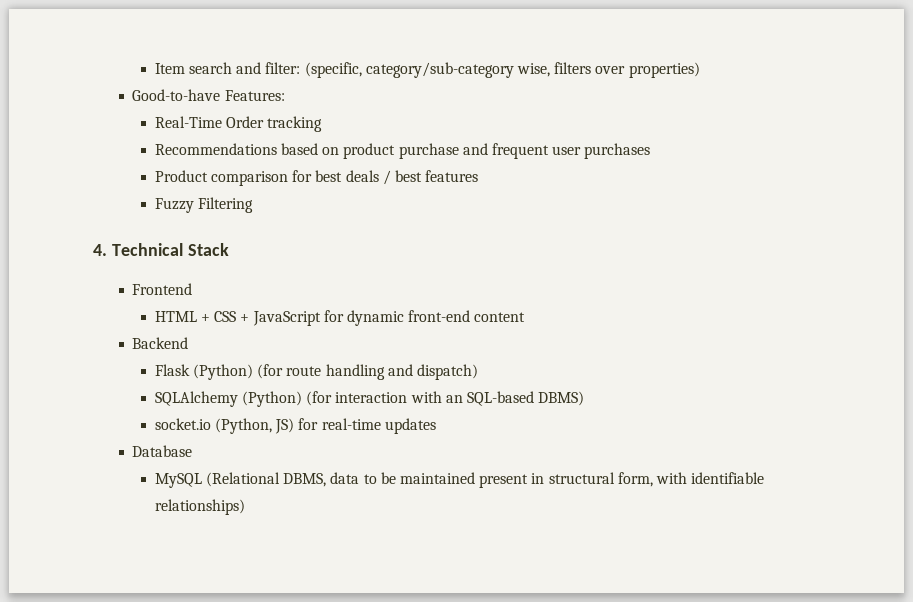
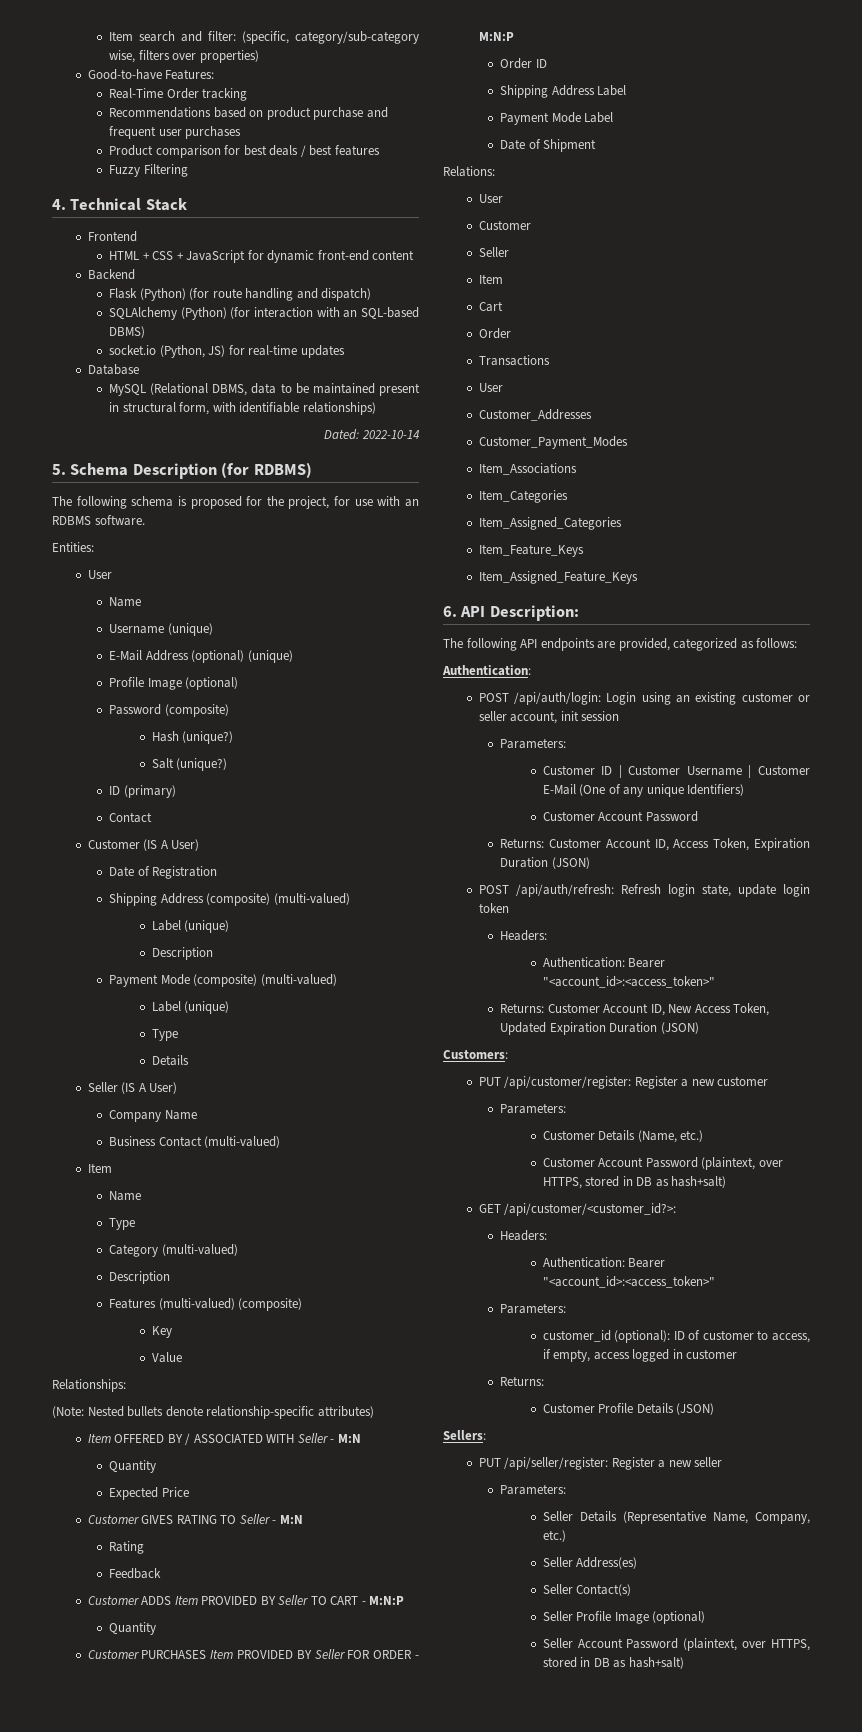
(245, 507) none -> [324,429,419,440] [52,462,312,479] [52,496,419,509] [52,515,145,526] [52,542,94,552] [87,570,112,579] [109,597,142,607] [109,623,213,636] [109,650,293,663] [109,677,239,690] [109,704,229,717] [151,731,234,744] [151,758,228,771] [109,785,176,798] [109,812,153,823] [87,839,200,851] [109,866,218,879] [109,893,350,906] [151,920,230,933] [151,947,213,960] [109,974,337,987] [151,1001,230,1014] [151,1029,178,1041] [151,1055,189,1066] [87,1082,178,1094] [109,1110,197,1122] [109,1136,281,1148] [87,1163,112,1173] [109,1191,142,1201] [109,1218,136,1230] [109,1244,238,1257] [109,1271,171,1284] [109,1298,303,1311] [151,1326,172,1338] [151,1352,182,1363] [52,1379,126,1392] [52,1406,374,1419] [87,1433,361,1445] [109,1460,157,1473] [109,1487,189,1500] [87,1514,303,1524] [109,1541,145,1554] [109,1568,162,1579] [87,1595,405,1605] [109,1622,157,1635] [87,1649,419,1659] [478,32,514,41] [500,58,547,69] [500,85,627,98] [500,112,614,125] [500,139,597,152] [443,166,495,177] [478,194,503,203] [478,220,531,230] [478,247,509,257] [478,274,503,284] [478,301,503,312] [478,328,511,339] [478,355,550,366] [478,383,503,392] [478,409,592,421] [478,436,628,449] [478,463,577,475] [478,490,568,503] [478,517,622,530] [478,544,584,557] [478,571,638,584] [443,605,579,621] [443,638,798,651] [442,665,531,676] [478,692,810,705] [478,711,620,724] [500,738,567,749] [542,765,810,779] [542,784,745,797] [542,811,698,822] [500,838,810,851] [500,857,590,869] [478,884,810,897] [478,903,509,913] [500,930,548,941] [542,957,666,968] [542,976,715,988] [500,1003,770,1016] [500,1022,699,1035] [443,1050,508,1059] [478,1076,769,1089] [500,1103,567,1114] [542,1130,704,1143] [542,1157,783,1170] [542,1176,727,1189] [478,1203,677,1216] [500,1230,548,1241] [542,1257,666,1268] [542,1276,715,1288] [500,1303,567,1314] [542,1330,810,1343] [542,1349,738,1362] [500,1376,545,1386] [542,1403,715,1415] [443,1430,486,1440] [478,1457,723,1470] [500,1484,567,1495] [542,1511,810,1524] [542,1530,566,1542] [542,1557,638,1569] [542,1584,632,1596] [542,1611,706,1624] [542,1638,810,1651] [542,1657,684,1669] // Dated: 2022-10-14 // 5. Schema Description (for RDBMS) // The following schema is proposed for the project, for use with an RDBMS software. // Entities: // User // Name // Username (unique) // E-Mail Address (optional) (unique) // Profile Image (optional) // Password (composite) // Hash (unique?) // Salt (unique?) // ID (primary) // Contact // Customer (IS A User) // Date of Registration // Shipping Address (composite) (multi-valued) // Label (unique) // Description // Payment Mode (composite) (multi-valued) // Label (unique) // Type // Details // Seller (IS A User) // Company Name // Business Contact (multi-valued) // Item // Name // Type // Category (multi-valued) // Description // Features (multi-valued) (composite) // Key // Value // Relationships: // (Note: Nested bullets denote relationship-specific attributes) // Item OFFERED BY / ASSOCIATED WITH Seller - M:N // Quantity // Expected Price // Customer GIVES RATING TO Seller - M:N // Rating // Feedback // Customer ADDS Item PROVIDED BY Seller TO CART - M:N:P // Quantity // Customer PURCHASES Item PROVIDED BY Seller FOR ORDER - M:N:P // Order ID // Shipping Address Label // Payment Mode Label // Date of Shipment // Relations: // User // Customer // Seller // Item // Cart // Order // Transactions // User // Customer_Addresses // Customer_Payment_Modes // Item_Associations // Item_Categories // Item_Assigned_Categories // Item_Feature_Keys // Item_Assigned_Feature_Keys // 6. API Description: // The following API endpoints are provided, categorized as follows: // Authentication: // POST /api/auth/login: Login using an existing customer or seller account, init session // Parameters: // Customer ID | Customer Username | Customer E-Mail (One of any unique Identifiers) // Customer Account Password // Returns: Customer Account ID, Access Token, Expiration Duration (JSON) // POST /api/auth/refresh: Refresh login state, update login token // Headers: // Authentication: Bearer "<account_id>:<access_token>" // Returns: Customer Account ID, New Access Token, Updated Expiration Duration (JSON) // Customers: // PUT /api/customer/register: Register a new customer // Parameters: // Customer Details (Name, etc.) // Customer Account Password (plaintext, over HTTPS, stored in DB as hash+salt) // GET /api/customer/<customer_id?>: // Headers: // Authentication: Bearer "<account_id>:<access_token>" // Parameters: // customer_id (optional): ID of customer to access, if empty, access logged in customer // Returns: // Customer Profile Details (JSON) // Sellers: // PUT /api/seller/register: Register a new seller // Parameters: // Seller Details (Representative Name, Company, etc.) // Seller Address(es) // Seller Contact(s) // Seller Profile Image (optional) // Seller Account Password (plaintext, over HTTPS, stored in DB as hash+salt)

